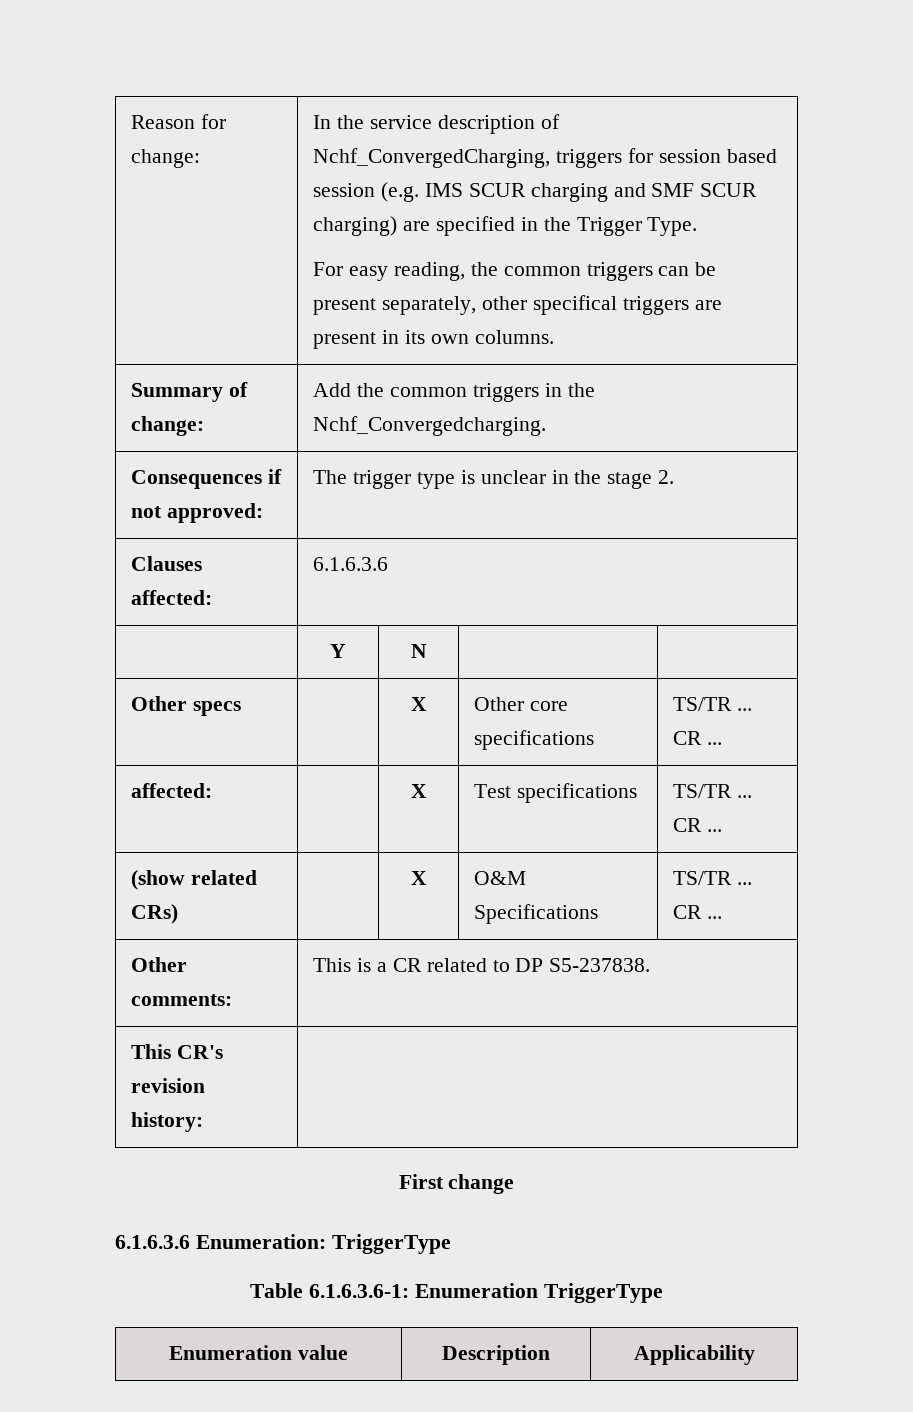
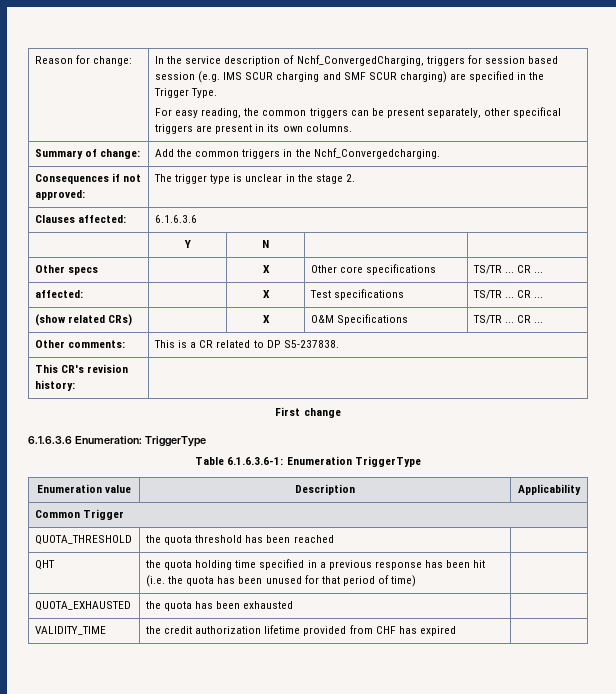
(755, 1355) none -> [34,509,125,520] [34,535,132,545] [145,535,334,545] [34,560,55,570] [145,559,486,570] [145,575,417,587] [34,601,131,611] [145,601,294,611] [34,626,106,635] [145,625,456,636] // Common Trigger // QUOTA_THRESHOLD | the quota threshold has been reached | // QHT | the quota holding time specified in a previous response has been hit (i.e. the quota has been unused for that period of time) | // QUOTA_EXHAUSTED | the quota has been exhausted | // VALIDITY_TIME | the credit authorization lifetime provided from CHF has expired |

